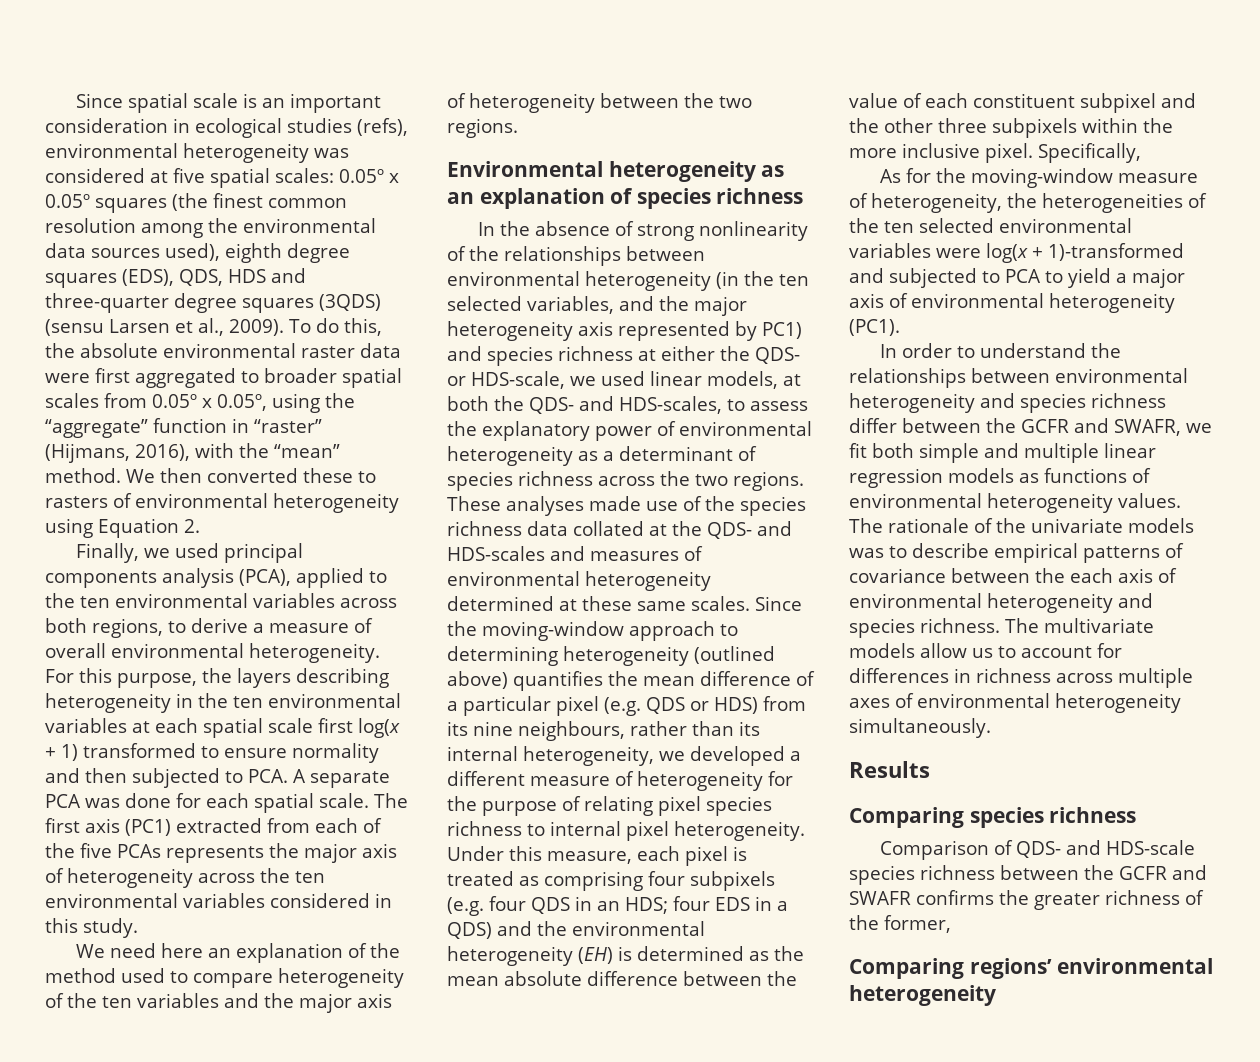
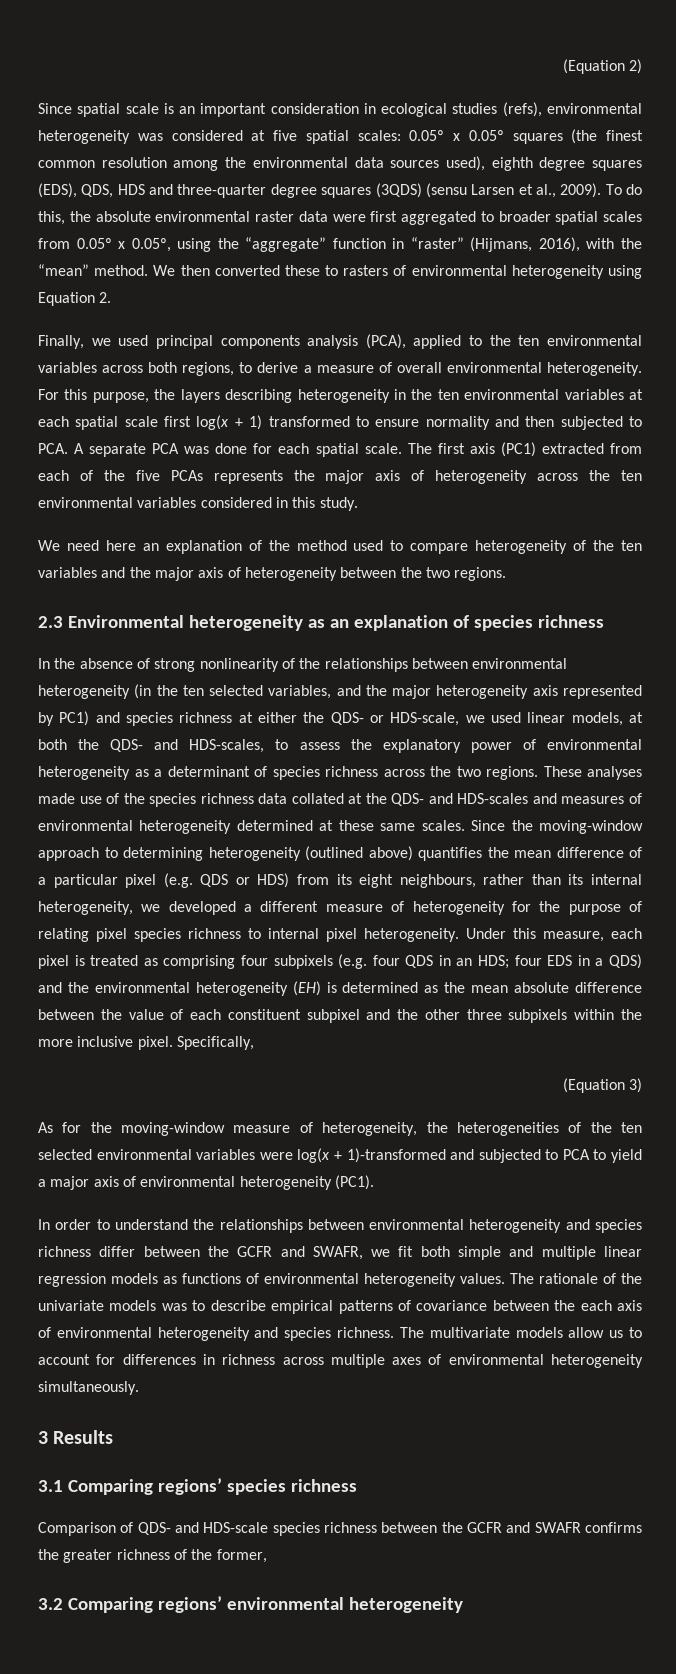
(75, 100) none -> [562,59,643,74] (Equation 2) //
(518, 128) none -> [38,616,63,628] 2.3
[473,721,513,736] nine -> [359,874,394,888] eight
(1141, 153) none -> [562,1078,643,1093] // (Equation 3)
(991, 728) none -> [38,1431,48,1444] 3
[849,807,964,828] Comparing -> [38,1478,222,1495] 3.1 Comparing regions’
(951, 924) none -> [38,1598,63,1610] 3.2

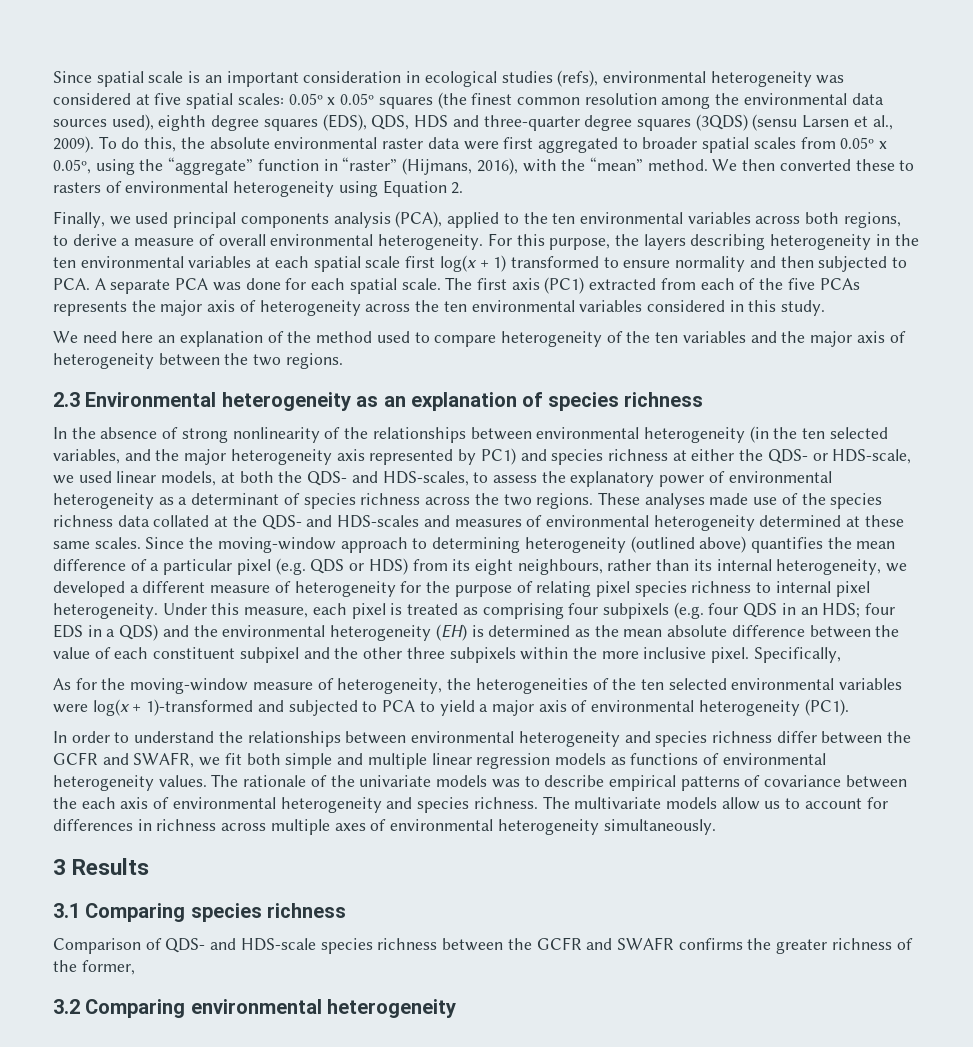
[562,59,643,74] (Equation 2) // -> (53, 77) none
[562,1078,643,1093] // (Equation 3) -> (841, 655) none
[157,1478,222,1495] regions’ -> (186, 912) none
[157,1596,222,1613] regions’ -> (186, 1008) none

